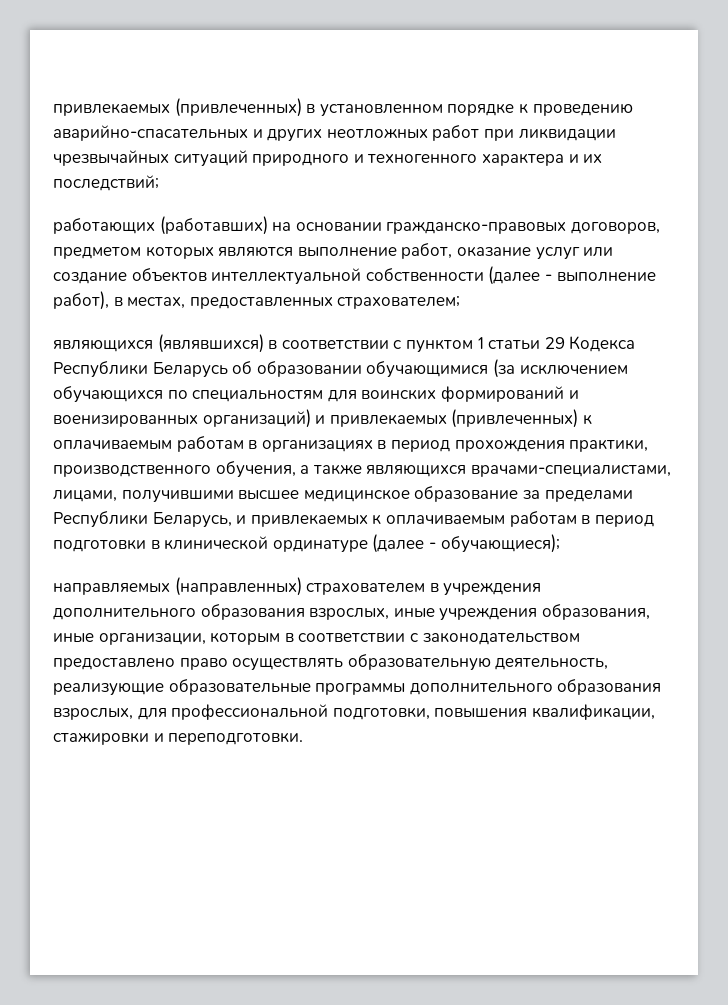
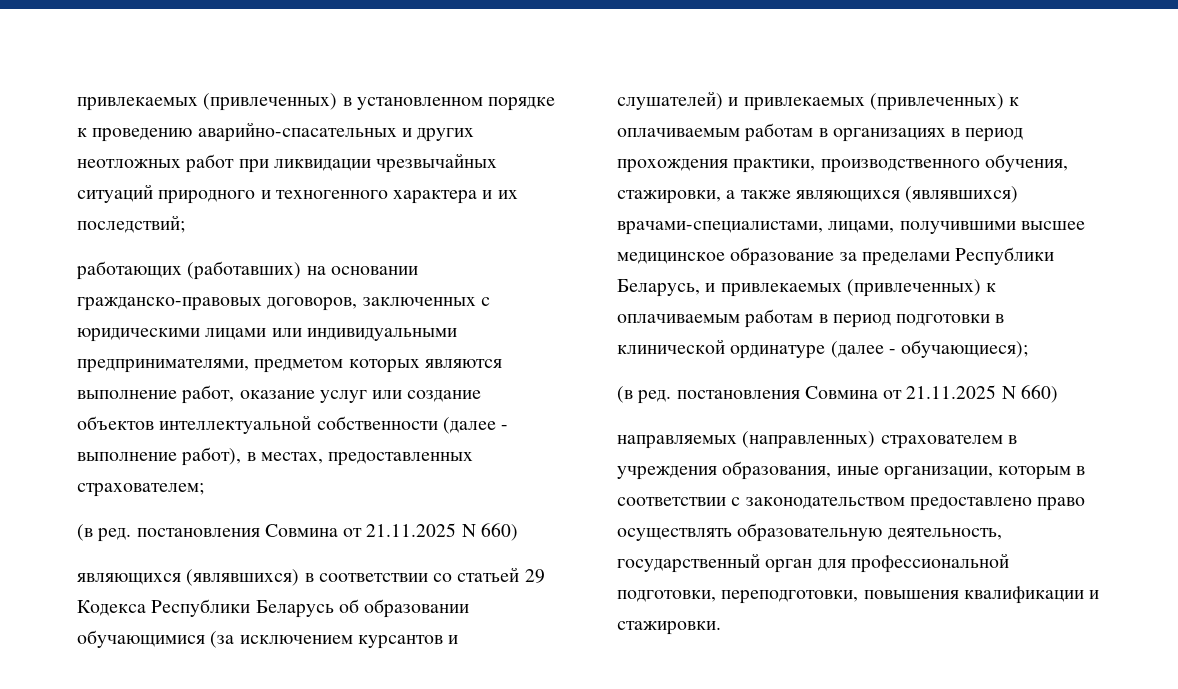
(660, 228) none -> [362,297,490,306] [77,328,457,342] [77,359,249,373] заключенных с юридическими лицами или индивидуальными предпринимателями,
(461, 302) none -> [77,523,518,542] // (в ред. постановления Совмина от 21.11.2025 N 660)
[393,337,541,353] с пунктом 1 статьи -> [433,567,520,582] со статьей
[53,386,579,403] [53,409,311,428] обучающихся по специальностям для воинских формирований и военизированных организаций) -> [357,635,459,649] [617,91,723,110] курсантов и слушателей)
(296, 469) none -> [617,190,721,204] стажировки,
(467, 471) none -> [905,186,1019,203] (являвшихся)
(368, 520) none -> [846,279,981,297] (привлеченных)
(560, 543) none -> [617,385,1058,404] // (в ред. постановления Совмина от 21.11.2025 N 660)
[53,604,538,621] дополнительного образования взрослых, иные учреждения -> (717, 473) none
[53,679,662,696] [53,704,655,720] [53,732,304,745] реализующие образовательные программы дополнительного образования взрослых, для профессиональной подготовки, повышения квалификации, стажировки и переподготовки. -> [617,553,1009,573] [617,586,1100,604] [617,621,721,635] государственный орган для профессиональной подготовки, переподготовки, повышения квалификации и стажировки.

